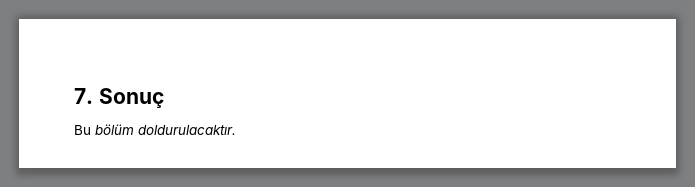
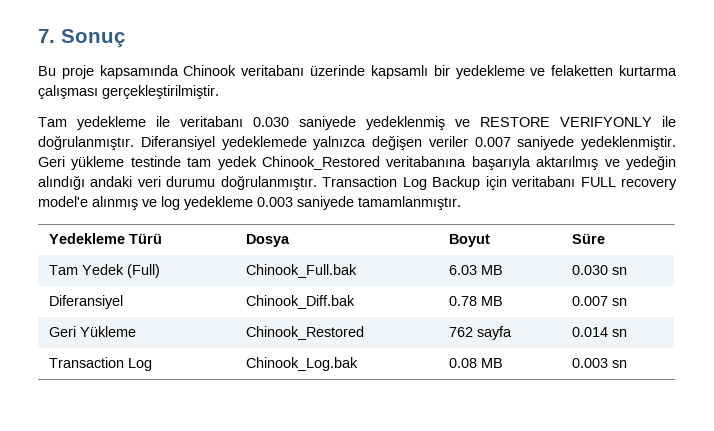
[95,124,236,135] bölüm doldurulacaktır. -> [61,65,677,79] [38,85,219,99] [38,116,676,130] [38,135,676,150] [38,155,676,170] [38,175,677,190] [38,196,461,210] [48,233,162,244] [245,234,290,247] [448,234,490,247] [571,233,605,244] [48,264,160,278] [245,264,357,278] [448,265,503,275] [571,265,627,275] [48,295,123,309] [245,295,355,309] [448,296,503,306] [571,296,627,306] [48,326,136,337] [245,326,364,340] [448,326,512,340] [571,327,627,337] [48,357,152,371] [245,357,358,371] [448,358,503,368] [571,358,627,368] proje kapsamında Chinook veritabanı üzerinde kapsamlı bir yedekleme ve felaketten kurtarma çalışması gerçekleştirilmiştir. // Tam yedekleme ile veritabanı 0.030 saniyede yedeklenmiş ve RESTORE VERIFYONLY ile doğrulanmıştır. Diferansiyel yedeklemede yalnızca değişen veriler 0.007 saniyede yedeklenmiştir. Geri yükleme testinde tam yedek Chinook_Restored veritabanına başarıyla aktarılmış ve yedeğin alındığı andaki veri durumu doğrulanmıştır. Transaction Log Backup için veritabanı FULL recovery model'e alınmış ve log yedekleme 0.003 saniyede tamamlanmıştır. // Yedekleme Türü | Dosya | Boyut | Süre // Tam Yedek (Full) | Chinook_Full.bak | 6.03 MB | 0.030 sn // Diferansiyel | Chinook_Diff.bak | 0.78 MB | 0.007 sn // Geri Yükleme | Chinook_Restored | 762 sayfa | 0.014 sn // Transaction Log | Chinook_Log.bak | 0.08 MB | 0.003 sn

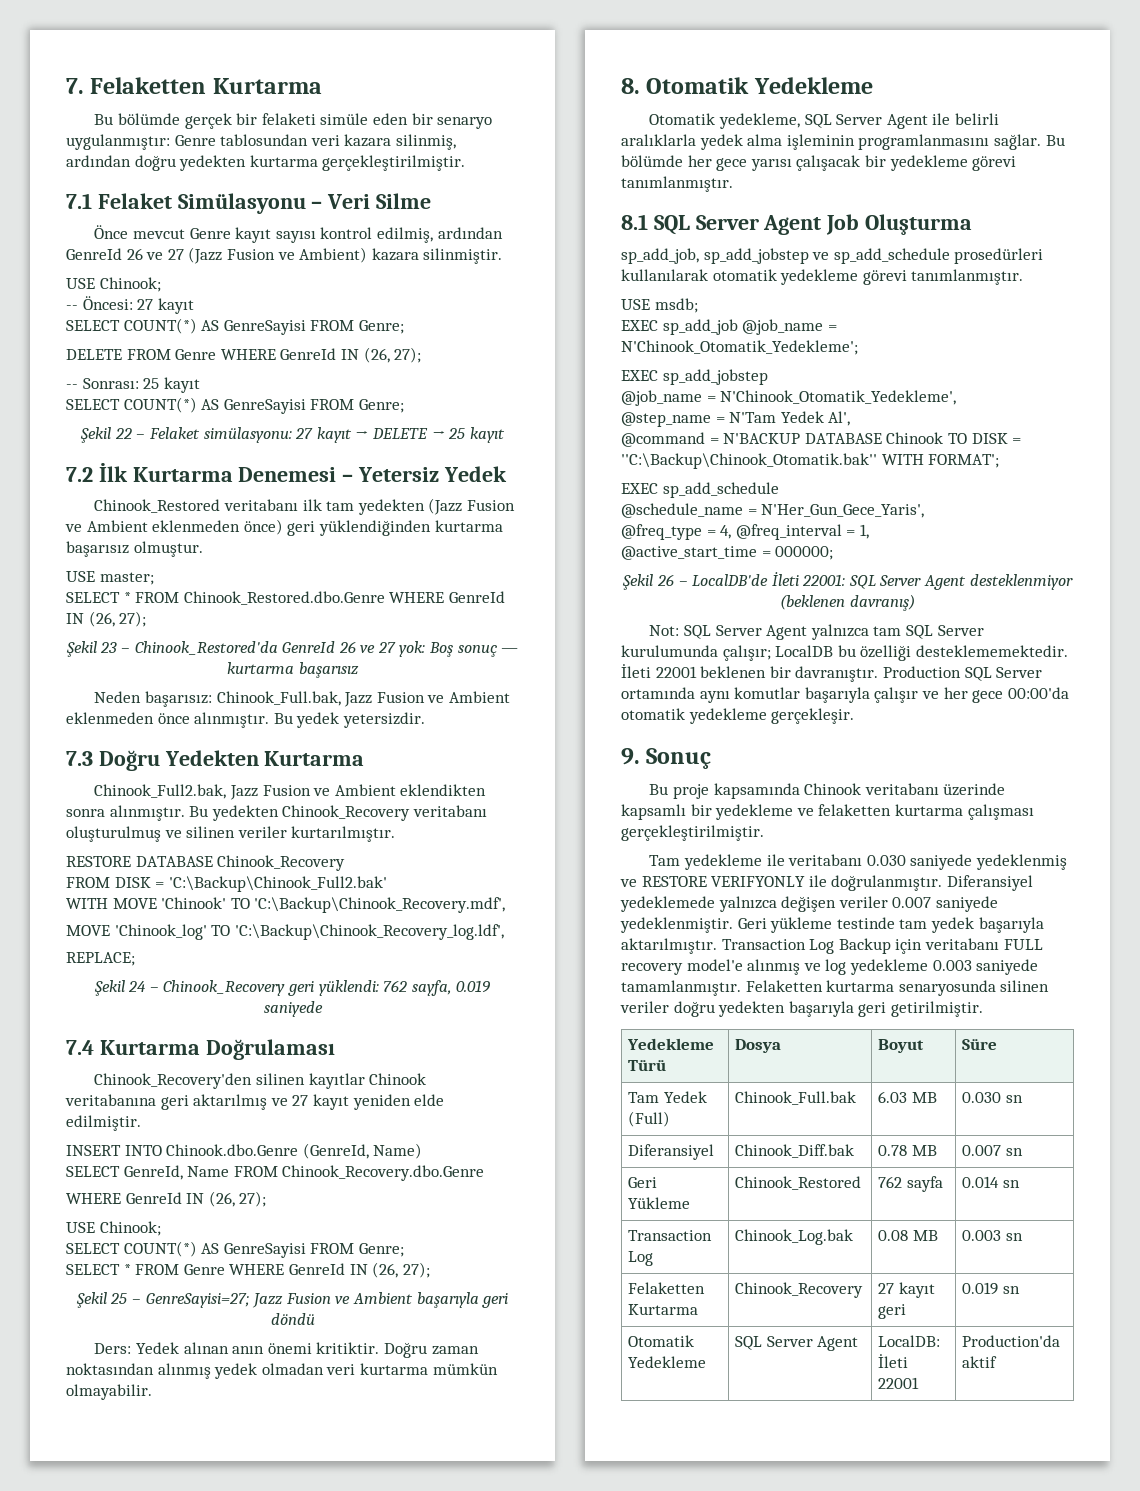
(55, 36) none -> [90,77,322,94] [94,113,493,129] [66,134,456,150] [66,155,466,171] [66,193,432,214] [94,225,503,243] [66,247,503,264] [66,277,161,292] [66,296,194,314] [66,318,404,335] [66,347,422,363] [66,377,200,393] [66,397,404,414] [80,427,505,443] [66,463,507,482] [94,498,516,515] [65,519,503,536] [66,541,203,557] [66,571,154,585] [66,591,505,605] [66,611,147,627] [65,641,519,657] [227,662,359,678] [94,691,511,707] [66,712,425,728] [66,750,365,771] [94,784,487,800] [66,805,487,821] [66,826,396,842] [66,855,346,871] [66,876,387,892] [66,897,506,913] [66,924,504,940] [66,952,135,966] [93,980,491,996] [263,1001,323,1017] [66,1039,335,1060] [94,1073,427,1089] [65,1094,445,1110] [66,1115,141,1131] [66,1143,423,1159] [66,1165,485,1181] [66,1191,267,1207] [66,1221,161,1236] [66,1241,404,1258] [66,1262,430,1278] [75,1292,509,1308] [270,1313,315,1325] [94,1342,479,1358] [66,1363,498,1379] [66,1384,152,1400] [621,77,873,94] [649,113,1000,129] [621,134,1065,150] [621,155,1017,171] [621,176,733,192] [621,214,973,235] [621,248,1044,264] [621,269,1024,285] [621,298,698,313] [621,319,837,335] [621,340,858,355] [621,369,768,385] [621,390,957,406] [621,411,851,427] [621,432,1022,447] [621,453,1000,469] [621,482,779,498] [621,503,925,518] [621,524,869,540] [621,546,834,560] [622,572,1073,590] [780,594,915,611] [649,624,984,640] [621,645,1068,661] [621,664,1043,682] [621,687,1069,703] [621,708,855,724] [621,748,640,765] Felaketten Kurtarma // Bu bölümde gerçek bir felaketi simüle eden bir senaryo uygulanmıştır: Genre tablosundan veri kazara silinmiş, ardından doğru yedekten kurtarma gerçekleştirilmiştir. // 7.1 Felaket Simülasyonu – Veri Silme // Önce mevcut Genre kayıt sayısı kontrol edilmiş, ardından GenreId 26 ve 27 (Jazz Fusion ve Ambient) kazara silinmiştir. // USE Chinook; // -- Öncesi: 27 kayıt // SELECT COUNT(*) AS GenreSayisi FROM Genre; // DELETE FROM Genre WHERE GenreId IN (26, 27); // -- Sonrası: 25 kayıt // SELECT COUNT(*) AS GenreSayisi FROM Genre; // Şekil 22 – Felaket simülasyonu: 27 kayıt → DELETE → 25 kayıt // 7.2 İlk Kurtarma Denemesi – Yetersiz Yedek // Chinook_Restored veritabanı ilk tam yedekten (Jazz Fusion ve Ambient eklenmeden önce) geri yüklendiğinden kurtarma başarısız olmuştur. // USE master; // SELECT * FROM Chinook_Restored.dbo.Genre WHERE GenreId IN (26, 27); // Şekil 23 – Chinook_Restored'da GenreId 26 ve 27 yok: Boş sonuç — kurtarma başarısız // Neden başarısız: Chinook_Full.bak, Jazz Fusion ve Ambient eklenmeden önce alınmıştır. Bu yedek yetersizdir. // 7.3 Doğru Yedekten Kurtarma // Chinook_Full2.bak, Jazz Fusion ve Ambient eklendikten sonra alınmıştır. Bu yedekten Chinook_Recovery veritabanı oluşturulmuş ve silinen veriler kurtarılmıştır. // RESTORE DATABASE Chinook_Recovery // FROM DISK = 'C:\Backup\Chinook_Full2.bak' // WITH MOVE 'Chinook' TO 'C:\Backup\Chinook_Recovery.mdf', // MOVE 'Chinook_log' TO 'C:\Backup\Chinook_Recovery_log.ldf', // REPLACE; // Şekil 24 – Chinook_Recovery geri yüklendi: 762 sayfa, 0.019 saniyede // 7.4 Kurtarma Doğrulaması // Chinook_Recovery'den silinen kayıtlar Chinook veritabanına geri aktarılmış ve 27 kayıt yeniden elde edilmiştir. // INSERT INTO Chinook.dbo.Genre (GenreId, Name) // SELECT GenreId, Name FROM Chinook_Recovery.dbo.Genre // WHERE GenreId IN (26, 27); // USE Chinook; // SELECT COUNT(*) AS GenreSayisi FROM Genre; // SELECT * FROM Genre WHERE GenreId IN (26, 27); // Şekil 25 – GenreSayisi=27; Jazz Fusion ve Ambient başarıyla geri döndü // Ders: Yedek alınan anın önemi kritiktir. Doğru zaman noktasından alınmış yedek olmadan veri kurtarma mümkün olmayabilir. // 8. Otomatik Yedekleme // Otomatik yedekleme, SQL Server Agent ile belirli aralıklarla yedek alma işleminin programlanmasını sağlar. Bu bölümde her gece yarısı çalışacak bir yedekleme görevi tanımlanmıştır. // 8.1 SQL Server Agent Job Oluşturma // sp_add_job, sp_add_jobstep ve sp_add_schedule prosedürleri kullanılarak otomatik yedekleme görevi tanımlanmıştır. // USE msdb; // EXEC sp_add_job @job_name = N'Chinook_Otomatik_Yedekleme'; // EXEC sp_add_jobstep // @job_name = N'Chinook_Otomatik_Yedekleme', // @step_name = N'Tam Yedek Al', // @command = N'BACKUP DATABASE Chinook TO DISK = ''C:\Backup\Chinook_Otomatik.bak'' WITH FORMAT'; // EXEC sp_add_schedule // @schedule_name = N'Her_Gun_Gece_Yaris', // @freq_type = 4, @freq_interval = 1, // @active_start_time = 000000; // Şekil 26 – LocalDB'de İleti 22001: SQL Server Agent desteklenmiyor (beklenen davranış) // Not: SQL Server Agent yalnızca tam SQL Server kurulumunda çalışır; LocalDB bu özelliği desteklememektedir. İleti 22001 beklenen bir davranıştır. Production SQL Server ortamında aynı komutlar başarıyla çalışır ve her gece 00:00'da otomatik yedekleme gerçekleşir. // 9.
[262,155,676,170] [38,175,317,190] Chinook_Restored veritabanına başarıyla aktarılmış ve yedeğin alındığı andaki veri durumu doğrulanmıştır. -> [978,917,1044,933] [621,938,717,954] başarıyla aktarılmıştır.
(461, 203) none -> [745,980,1050,996] [620,1001,983,1017] Felaketten kurtarma senaryosunda silinen veriler doğru yedekten başarıyla geri getirilmiştir.
(627, 364) none -> [628,1282,706,1294] [628,1304,699,1315] [735,1282,864,1298] [878,1282,935,1298] [878,1304,907,1319] [962,1282,1020,1295] [628,1335,695,1347] [628,1356,707,1368] [735,1336,859,1351] [878,1335,941,1347] [878,1354,909,1368] [878,1377,920,1389] [962,1335,1061,1347] [962,1356,998,1368] // Felaketten Kurtarma | Chinook_Recovery | 27 kayıt geri | 0.019 sn // Otomatik Yedekleme | SQL Server Agent | LocalDB: İleti 22001 | Production'da aktif

